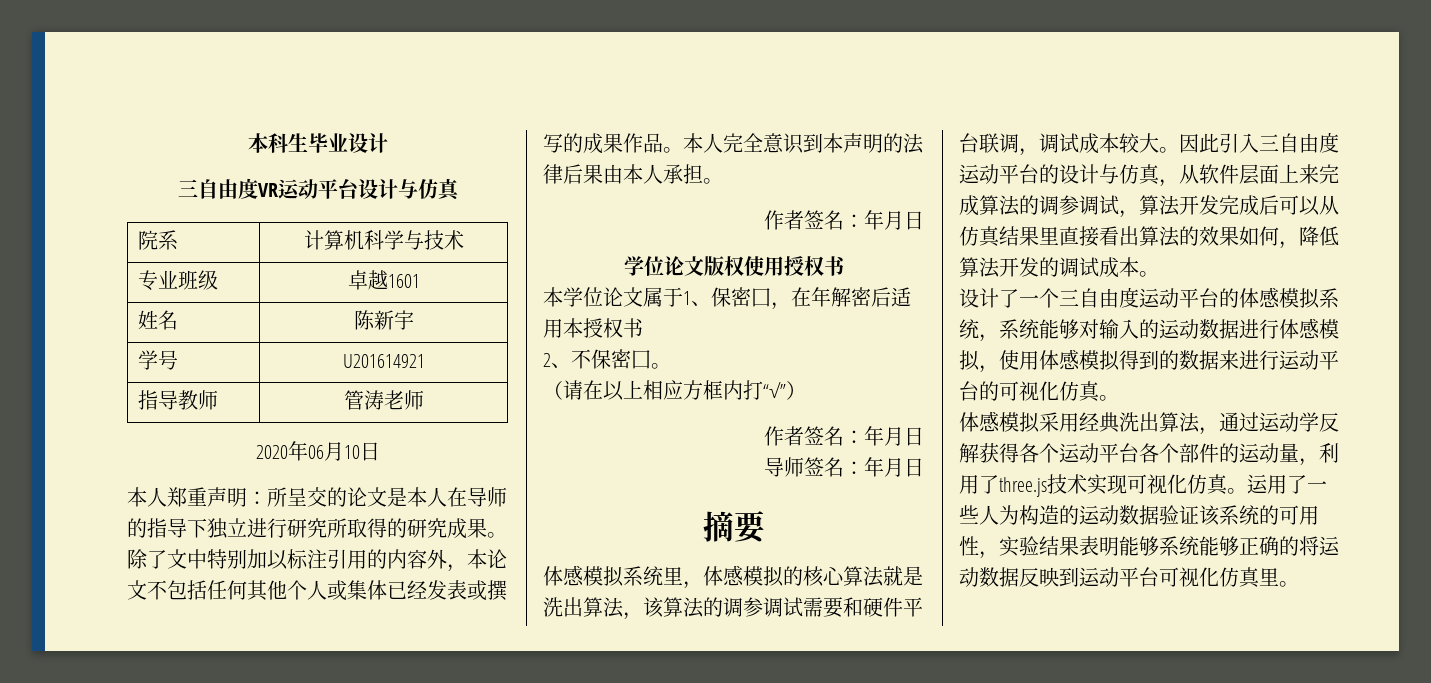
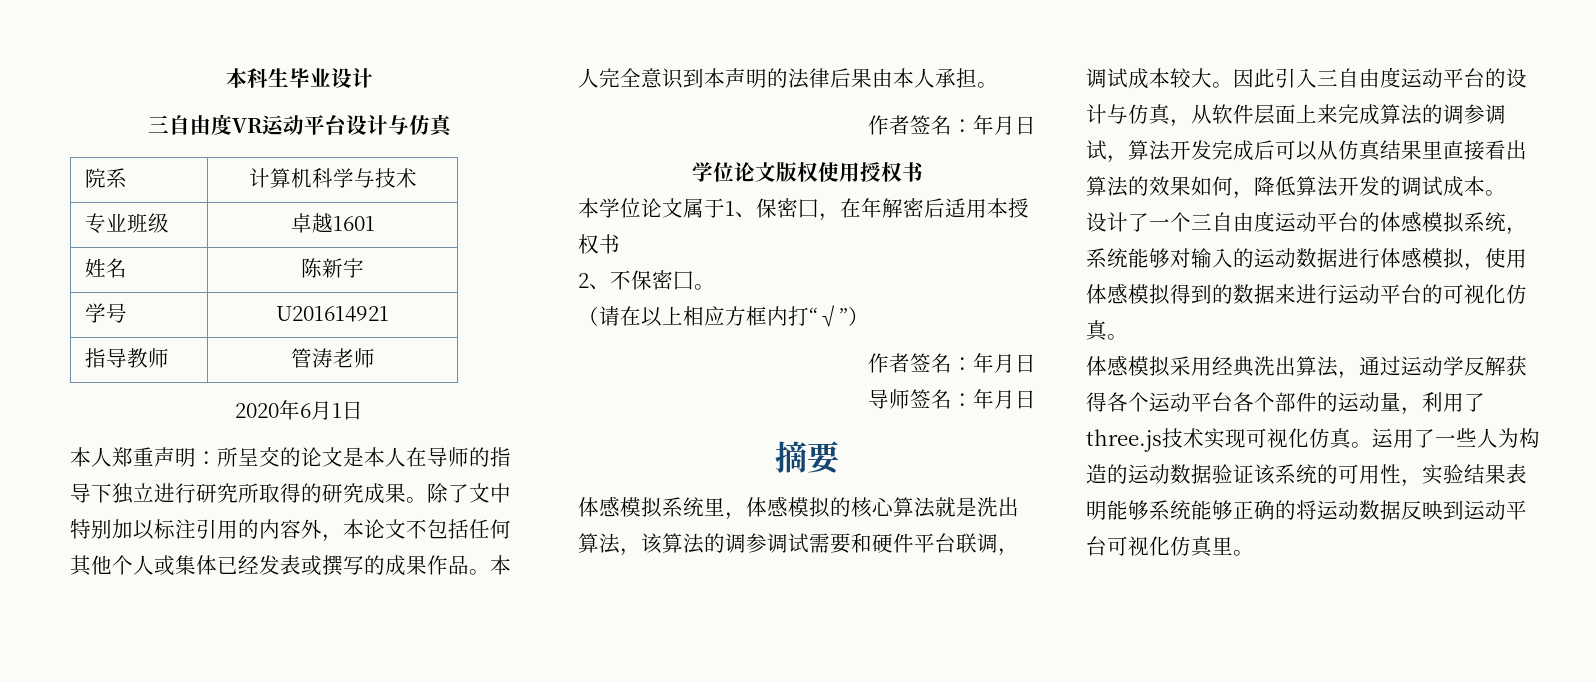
[307,442,360,461] 06月10 -> [300,401,342,420] 6月1

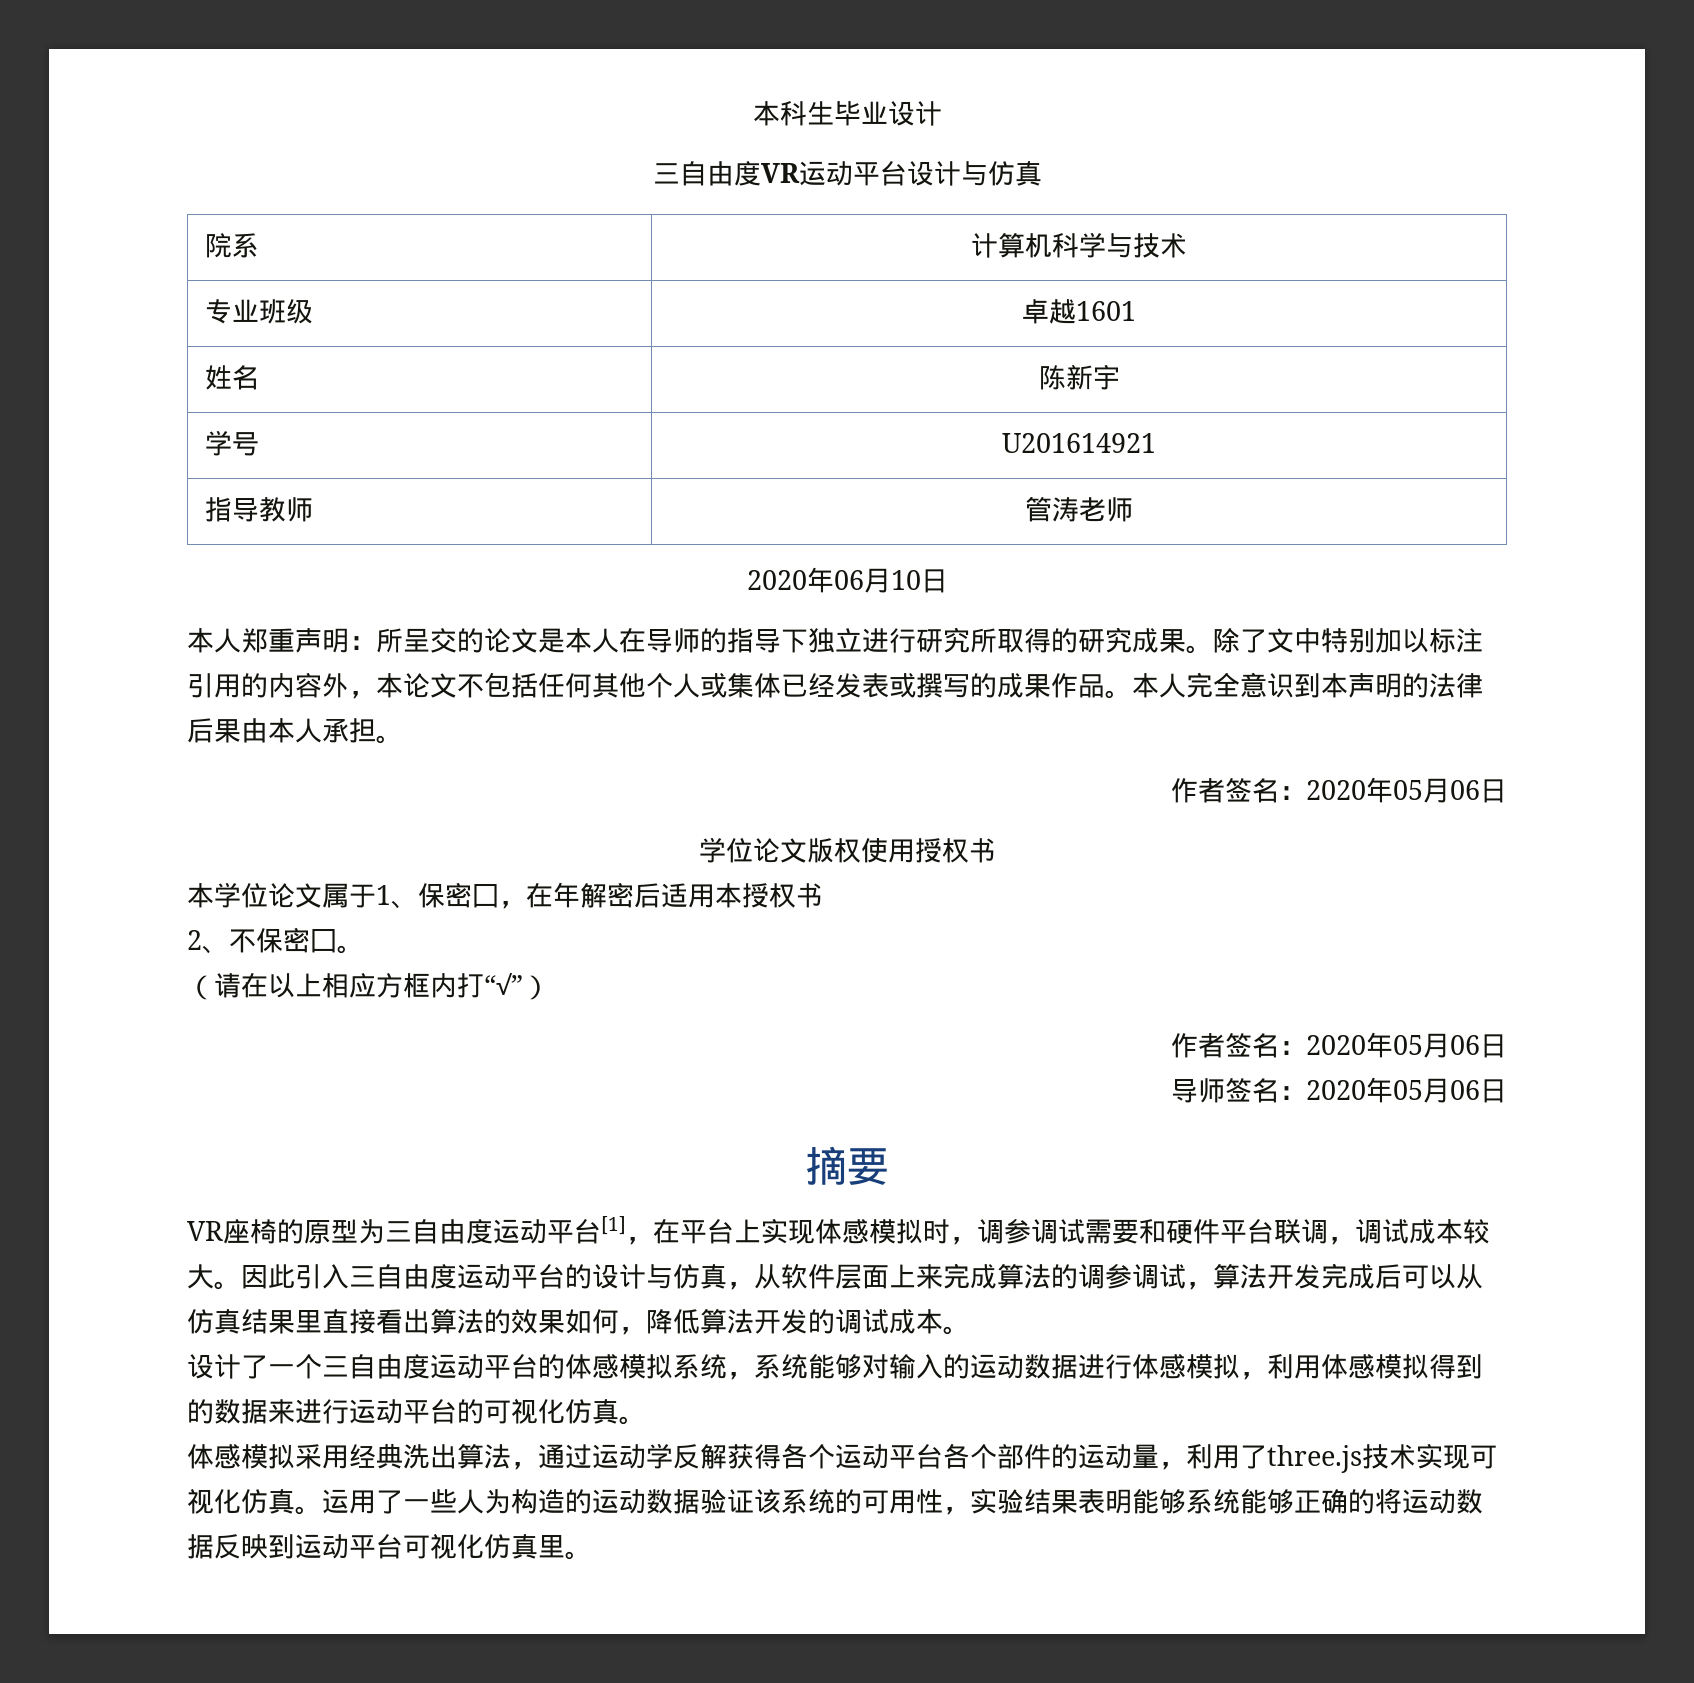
[300,401,342,420] 6月1 -> [833,568,921,593] 06月10
[973,115,1015,135] 年月 -> [1306,777,1480,803] 2020年05月06
[973,353,1015,373] 年月 -> [1306,1032,1480,1058] 2020年05月06
[973,389,1036,409] [775,441,840,475] [578,496,1019,520] [578,533,725,556] 年月日 // 摘要 // 体感模拟系统里，体感模拟的核心算法就是洗出算法，该算法的 -> [1306,1077,1507,1103] [805,1146,889,1185] [187,1216,626,1244] [626,1218,977,1245] 2020年05月06日 // 摘要 // VR座椅的原型为三自由度运动平台[1]，在平台上实现体感模拟时，
[1485,248,1506,268] 使 -> [1267,1354,1294,1379] 利

